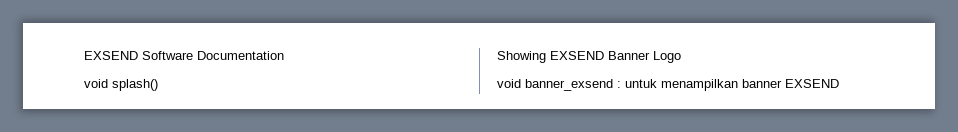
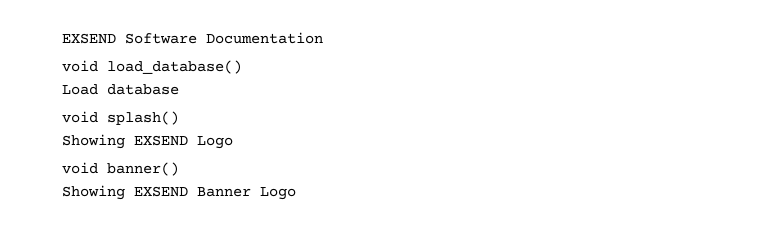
(284, 55) none -> [62,60,242,74] [62,84,179,95] // void load_database() // Load database
[608,51,650,60] Banner -> (188, 140) none
[525,79,839,91] banner_exsend : untuk menampilkan banner EXSEND -> [107,162,179,176] [62,185,296,200] banner() // Showing EXSEND Banner Logo

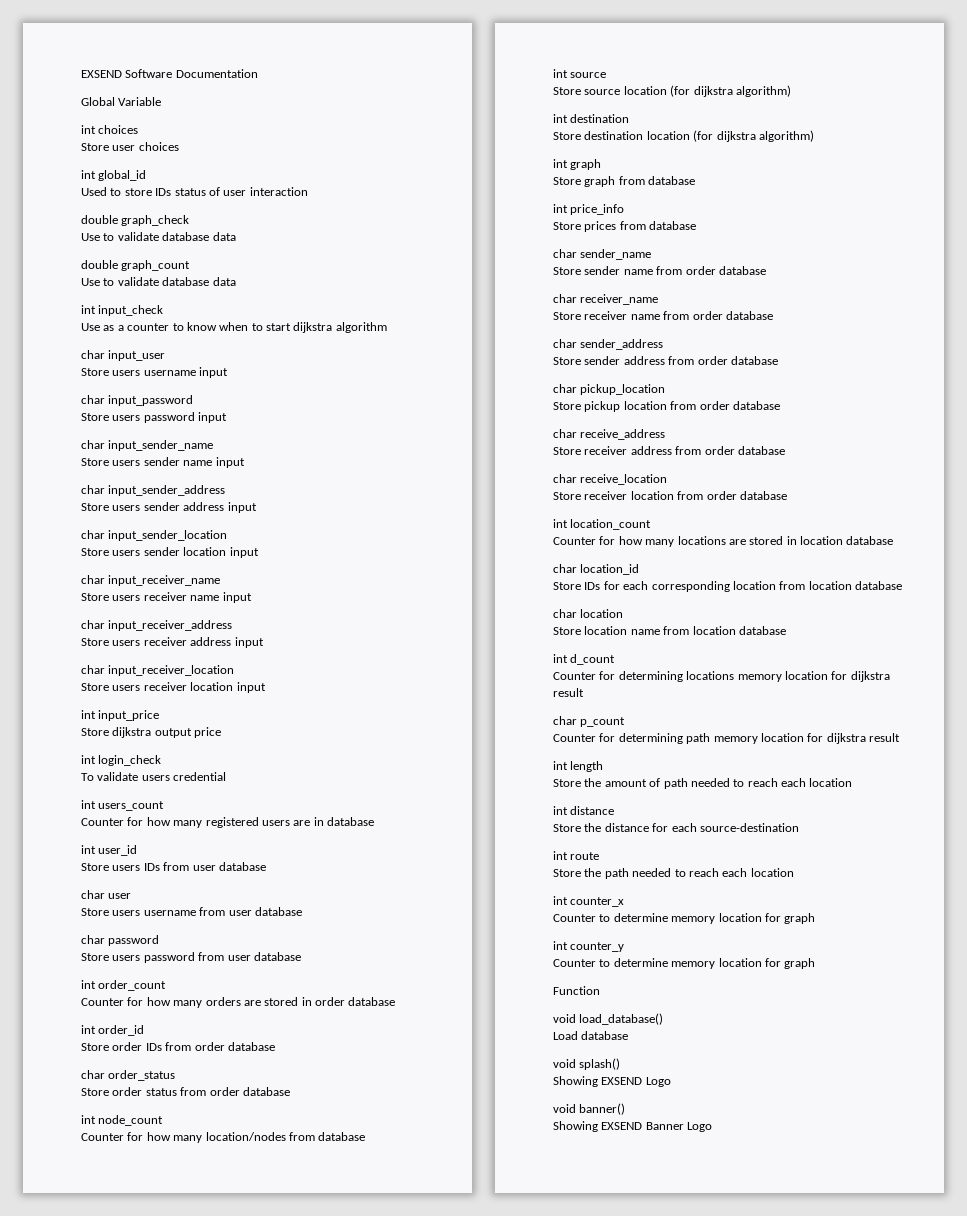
(323, 38) none -> [81,97,162,106] [81,125,139,134] [81,142,179,151] [81,170,147,181] [81,187,308,196] [81,215,190,226] [81,232,236,241] [81,260,191,271] [81,277,236,286] [81,305,164,316] [81,322,387,333] [81,350,166,361] [81,367,229,378] [81,395,194,406] [81,412,228,423] [81,440,214,451] [81,457,245,468] [81,485,226,496] [81,502,257,513] [81,530,228,541] [81,547,259,558] [81,575,221,586] [81,592,252,603] [81,620,233,631] [81,637,264,648] [81,665,235,676] [81,682,266,693] [81,710,160,721] [81,727,222,738] [81,755,162,766] [81,772,227,781] [81,800,165,811] [81,817,374,828] [81,845,138,856] [81,862,266,871] [81,890,132,899] [81,907,302,916] [81,935,160,946] [81,952,301,963] [81,980,167,991] [81,997,396,1008] [81,1025,145,1036] [81,1042,275,1051] [81,1070,176,1081] [81,1087,290,1096] [81,1115,164,1126] [81,1132,366,1143] [553,69,607,78] [553,85,791,97] [553,114,630,123] [553,130,814,142] [553,159,602,170] [553,176,696,187] [553,204,625,215] [553,221,697,232] [553,249,652,260] [553,266,766,275] [553,294,659,305] [553,311,773,320] [553,339,664,350] [553,356,778,365] [553,384,666,395] [553,401,780,412] [553,429,666,440] [553,446,785,455] [553,474,668,485] [553,491,787,500] [553,519,652,530] [553,536,894,547] [553,564,640,575] [553,581,902,592] [553,609,624,618] [553,626,786,635] [553,654,616,665] [553,671,890,682] [553,688,584,697] [553,716,626,727] [553,733,900,744] [553,761,604,772] [553,778,853,789] [553,806,615,815] [553,823,799,832] [553,851,600,860] [553,868,794,879] [553,896,625,907] [553,913,816,924] [553,941,625,952] [553,958,816,969] [553,986,600,995] // Global Variable // int choices // Store user choices // int global_id // Used to store IDs status of user interaction // double graph_check // Use to validate database data // double graph_count // Use to validate database data // int input_check // Use as a counter to know when to start dijkstra algorithm // char input_user // Store users username input // char input_password // Store users password input // char input_sender_name // Store users sender name input // char input_sender_address // Store users sender address input // char input_sender_location // Store users sender location input // char input_receiver_name // Store users receiver name input // char input_receiver_address // Store users receiver address input // char input_receiver_location // Store users receiver location input // int input_price // Store dijkstra output price // int login_check // To validate users credential // int users_count // Counter for how many registered users are in database // int user_id // Store users IDs from user database // char user // Store users username from user database // char password // Store users password from user database // int order_count // Counter for how many orders are stored in order database // int order_id // Store order IDs from order database // char order_status // Store order status from order database // int node_count // Counter for how many location/nodes from database // int source // Store source location (for dijkstra algorithm) // int destination // Store destination location (for dijkstra algorithm) // int graph // Store graph from database // int price_info // Store prices from database // char sender_name // Store sender name from order database // char receiver_name // Store receiver name from order database // char sender_address // Store sender address from order database // char pickup_location // Store pickup location from order database // char receive_address // Store receiver address from order database // char receive_location // Store receiver location from order database // int location_count // Counter for how many locations are stored in location database // char location_id // Store IDs for each corresponding location from location database // char location // Store location name from location database // int d_count // Counter for determining locations memory location for dijkstra result // char p_count // Counter for determining path memory location for dijkstra result // int length // Store the amount of path needed to reach each location // int distance // Store the distance for each source-destination // int route // Store the path needed to reach each location // int counter_x // Counter to determine memory location for graph // int counter_y // Counter to determine memory location for graph // Function

